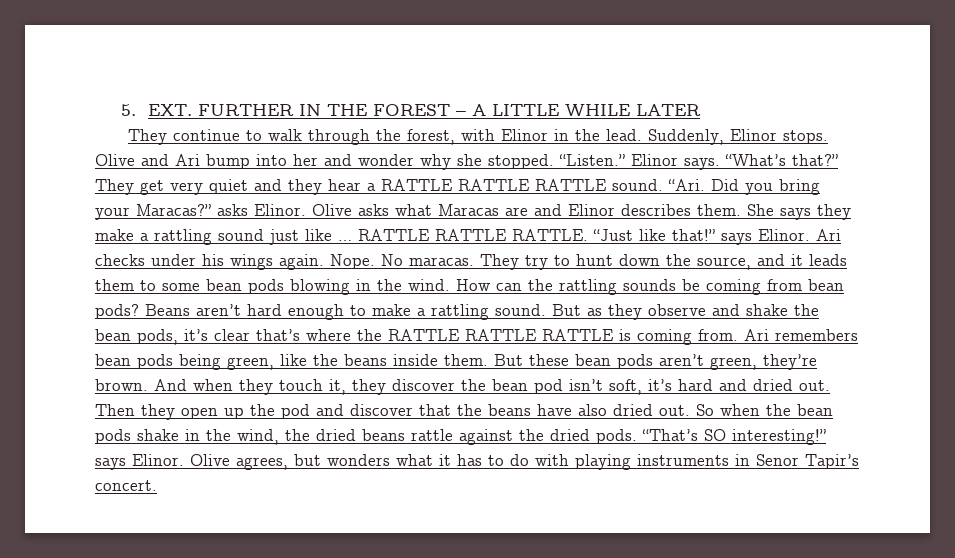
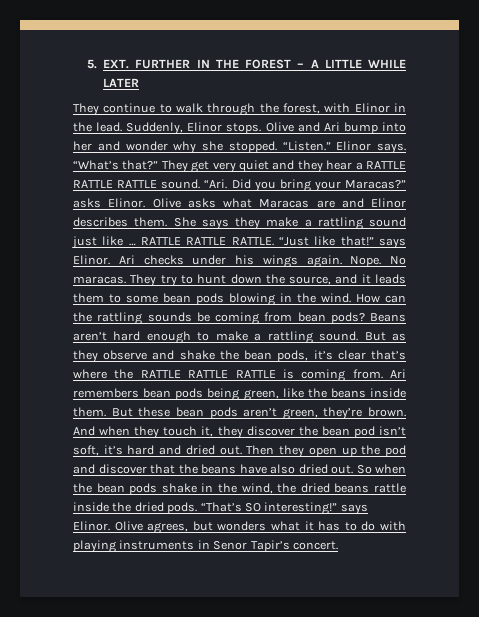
[459,429,513,445] against -> [73,502,109,512] inside

